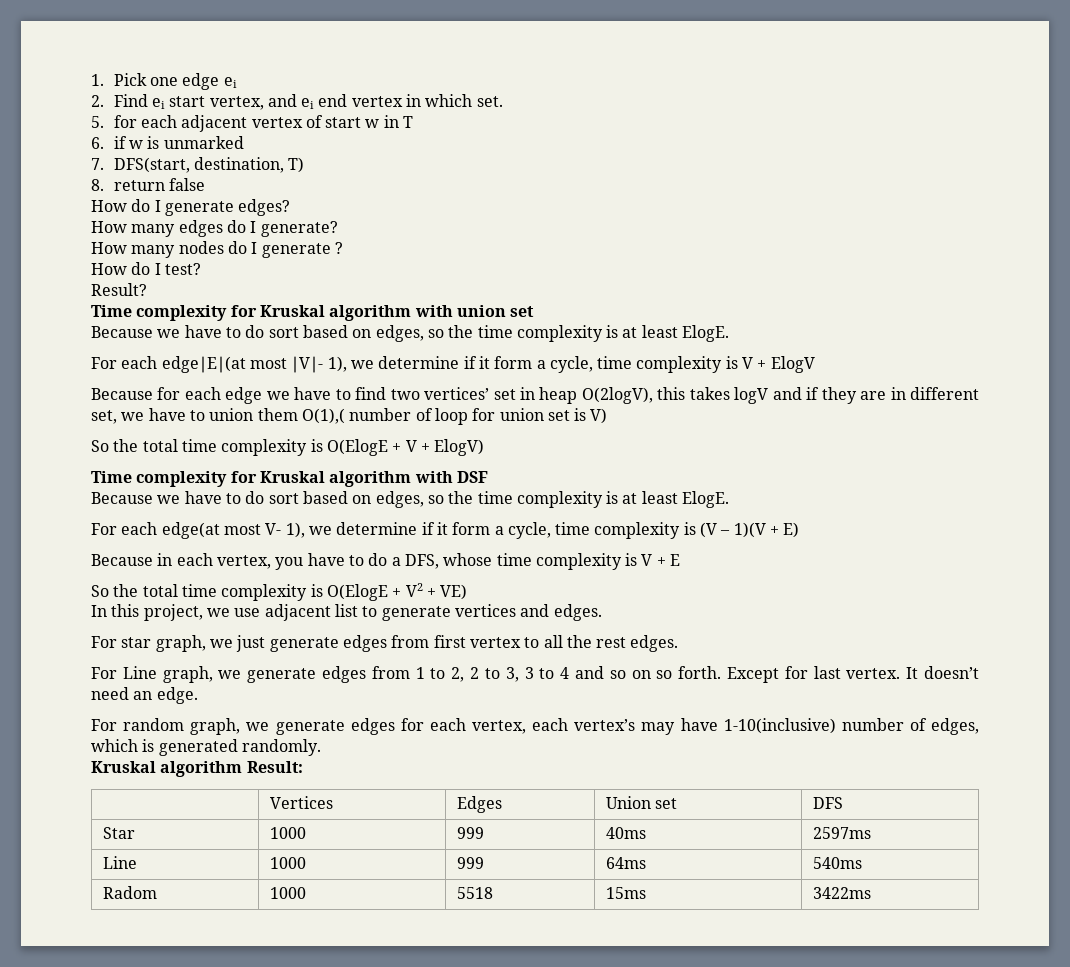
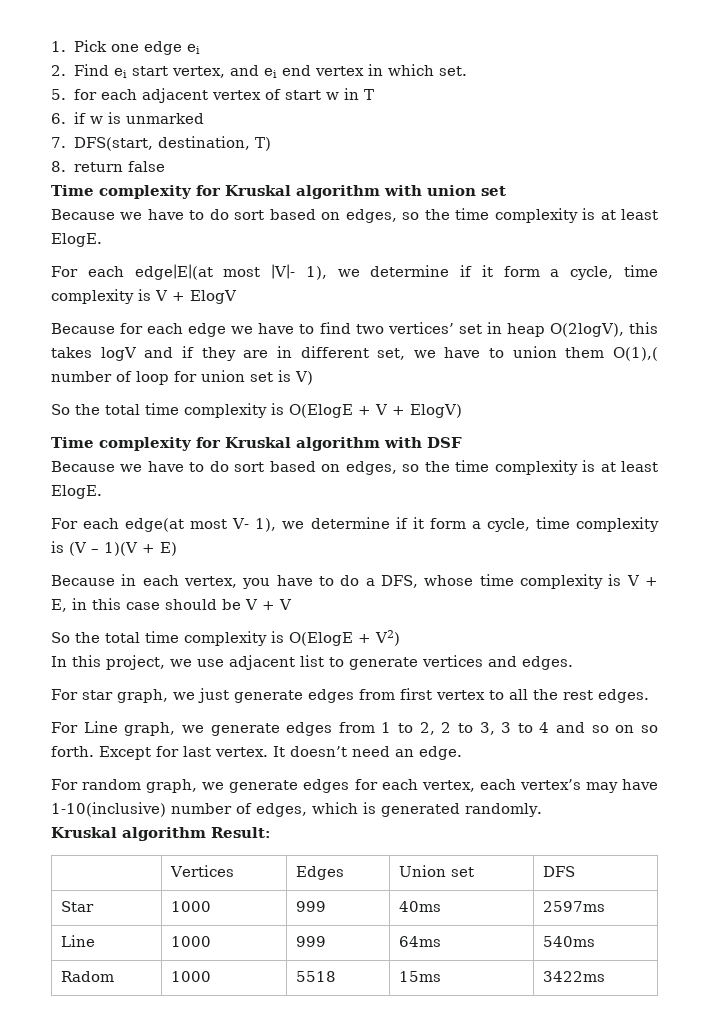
[91,199,291,216] [91,220,338,237] [91,241,343,258] [91,262,201,275] [91,283,147,296] // How do I generate edges? // How many edges do I generate? // How many nodes do I generate ? // How do I test? // Result? -> (165, 166) none
[670,554,681,566] [91,583,468,601] E // So the total time complexity is O(ElogE + V2 + VE) -> [51,598,292,612] [51,630,400,646] E, in this case should be V + V // So the total time complexity is O(ElogE + V2)

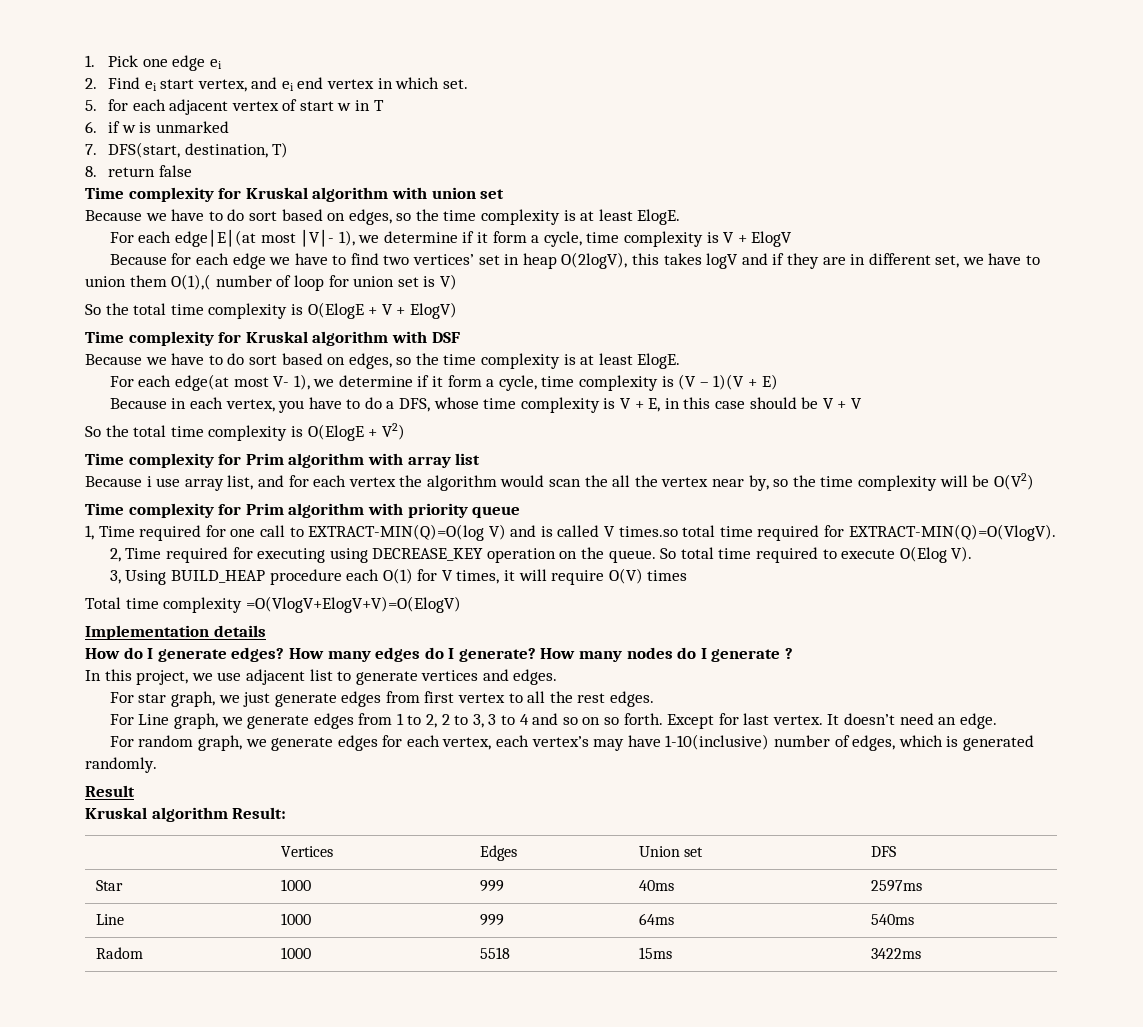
(400, 638) none -> [85,453,481,468] [85,473,1034,491] [85,503,521,518] [85,524,1056,541] [109,546,973,563] [109,568,688,585] [85,596,461,613] [85,625,266,640] [85,647,794,662] // Time complexity for Prim algorithm with array list // Because i use array list, and for each vertex the algorithm would scan the all the vertex near by, so the time complexity will be O(V2) // Time complexity for Prim algorithm with priority queue // 1, Time required for one call to EXTRACT-MIN(Q)=O(log V) and is called V times.so total time required for EXTRACT-MIN(Q)=O(VlogV). // 2, Time required for executing using DECREASE_KEY operation on the queue. So total time required to execute O(Elog V). // 3, Using BUILD_HEAP procedure each O(1) for V times, it will require O(V) times // Total time complexity =O(VlogV+ElogV+V)=O(ElogV) // Implementation details // How do I generate edges? How many edges do I generate? How many nodes do I generate ?
(542, 810) none -> [85,785,135,797] // Result

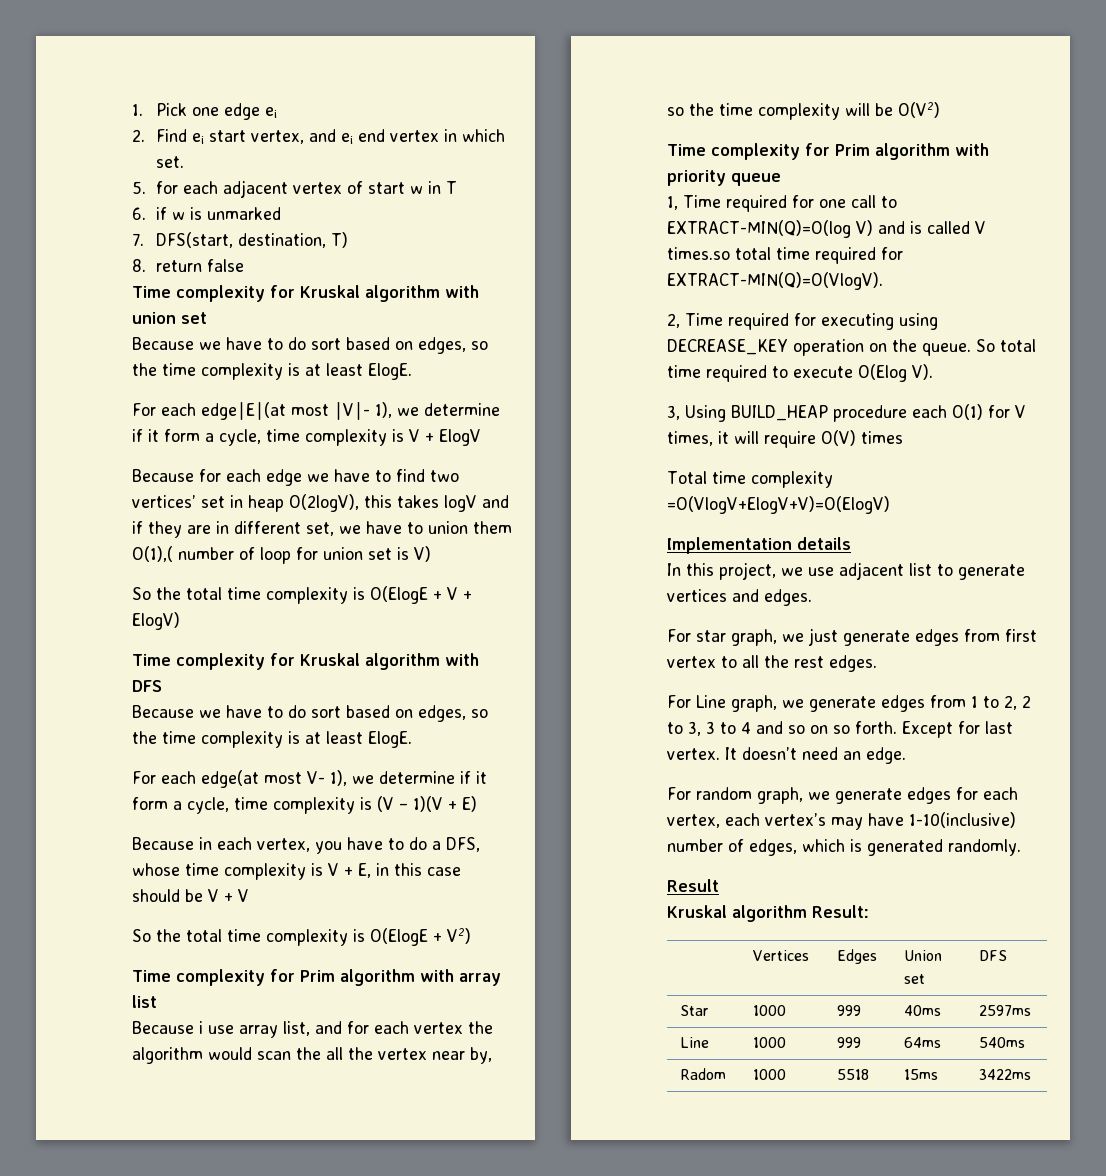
[431,332,460,343] DSF -> [132,680,162,692] DFS
[85,647,794,662] // How do I generate edges? How many edges do I generate? How many nodes do I generate ? -> (851, 543) none

